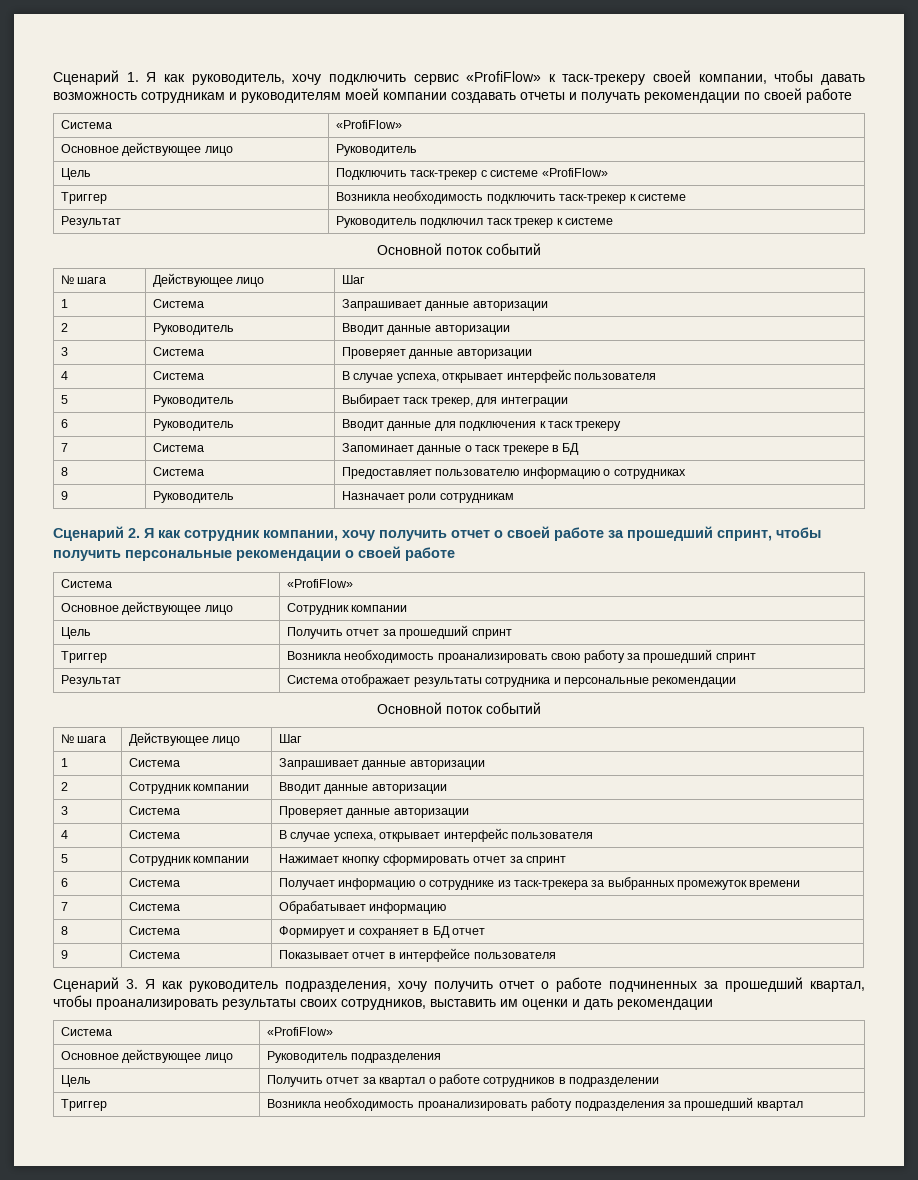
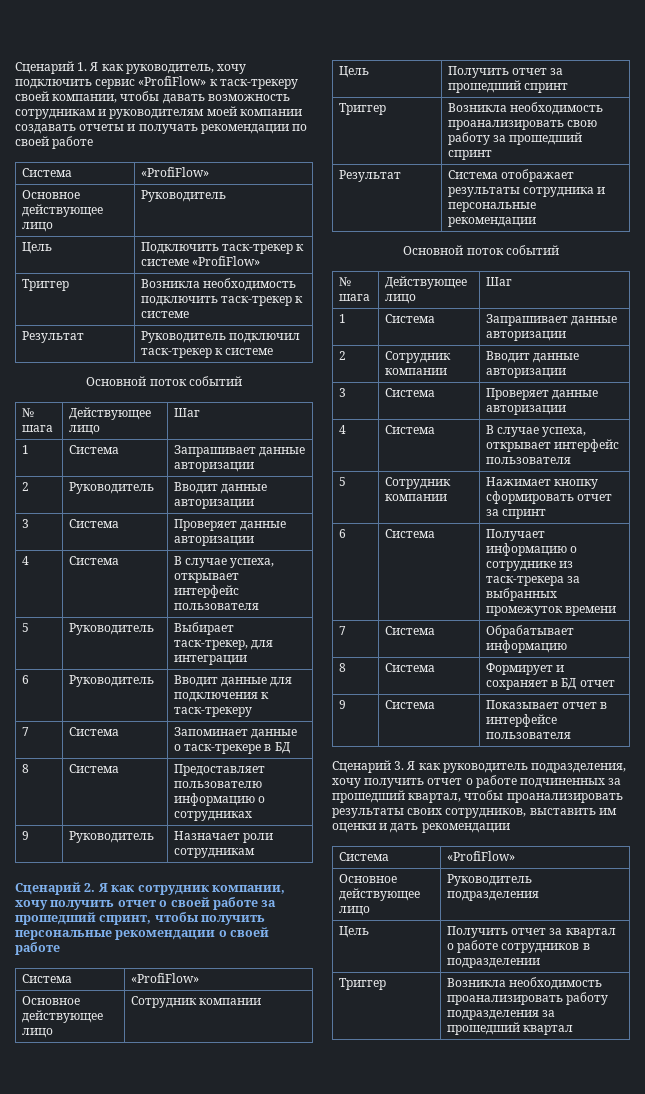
[480,170,487,177] с -> [296,244,305,251] к
[486,218,554,228] таск трекер -> [140,348,212,358] таск-трекер
[403,397,473,407] таск трекер, -> [173,640,248,650] таск-трекер,
[547,421,622,431] таск трекеру -> [173,707,252,717] таск-трекеру
[475,445,549,455] таск трекере -> [184,744,262,754] таск-трекере

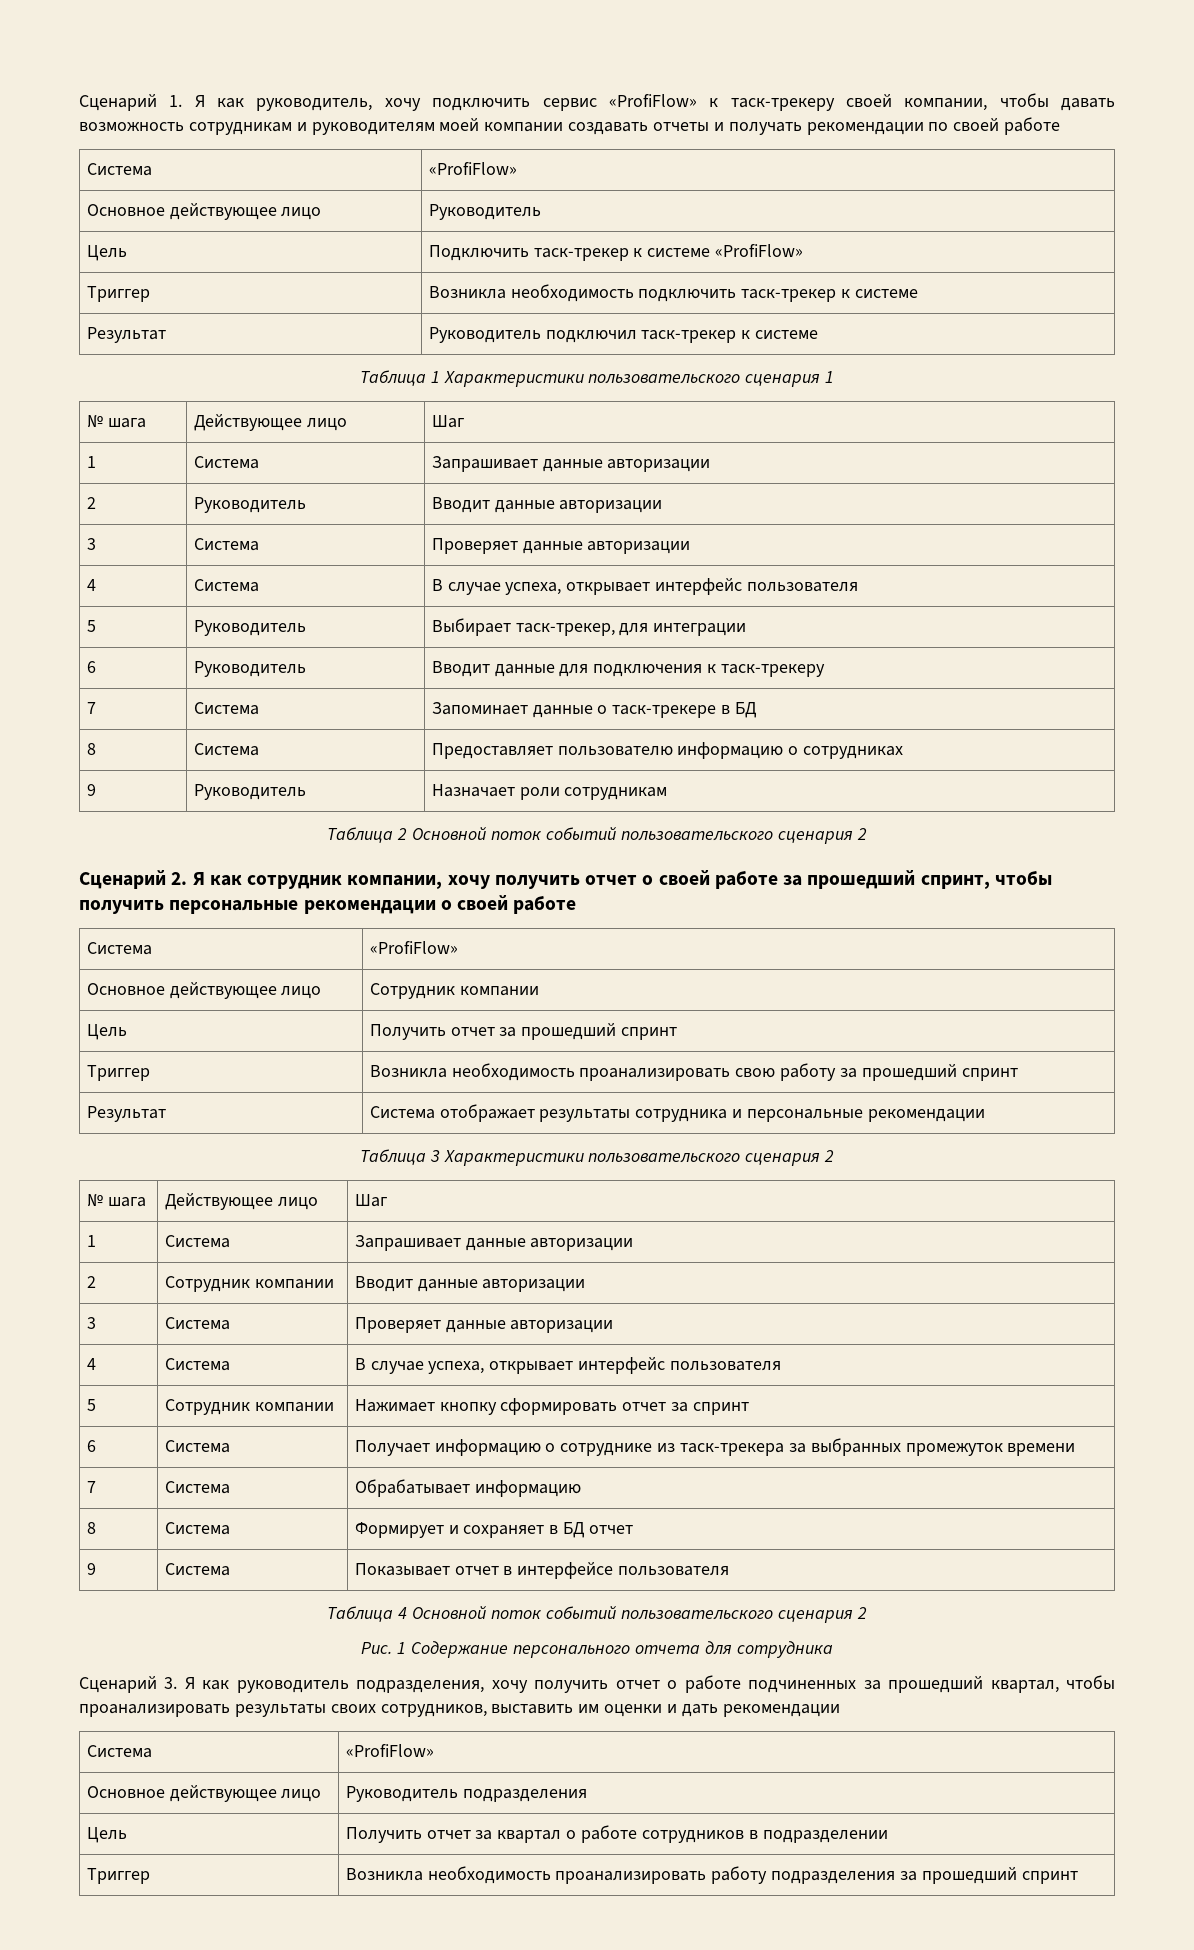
[86,376,242,386] Основной поток событий -> [359,370,835,387] Таблица 1 Характеристики пользовательского сценария 1
(255, 853) none -> [327,827,867,844] // Таблица 2 Основной поток событий пользовательского сценария 2
[403,245,559,255] Основной поток событий -> [359,1149,835,1166] Таблица 3 Характеристики пользовательского сценария 2
(571, 735) none -> [327,1606,867,1623] [361,1641,833,1658] // Таблица 4 Основной поток событий пользовательского сценария 2 // Рис. 1 Содержание персонального отчета для сотрудника
[523,1025,574,1035] квартал -> [1021,1871,1078,1884] спринт

